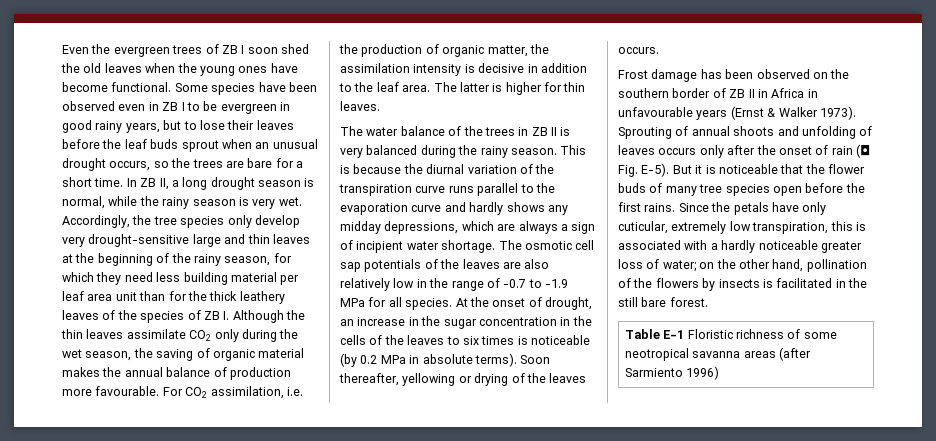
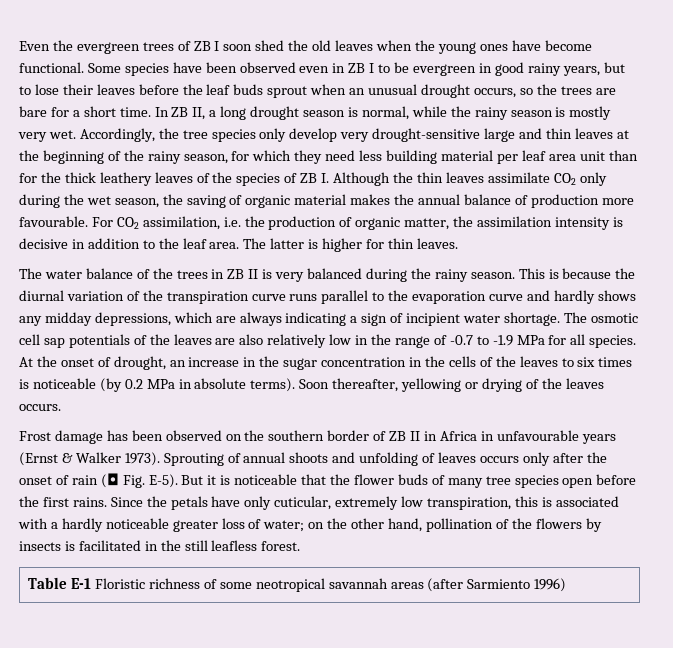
(249, 201) none -> [569,106,612,120] mostly
(558, 227) none -> [285,312,347,326] indicating
[641,297,667,307] bare -> [211,540,258,551] leafless
[692,351,741,358] savanna -> [328,578,388,589] savannah

